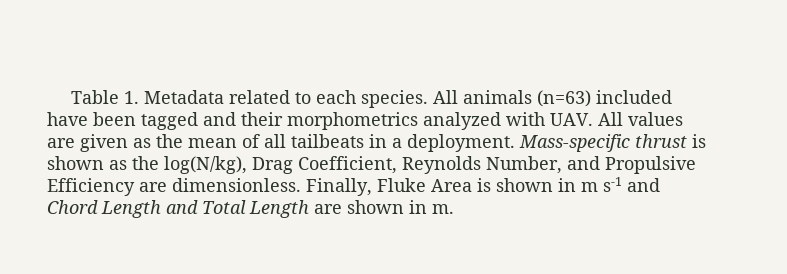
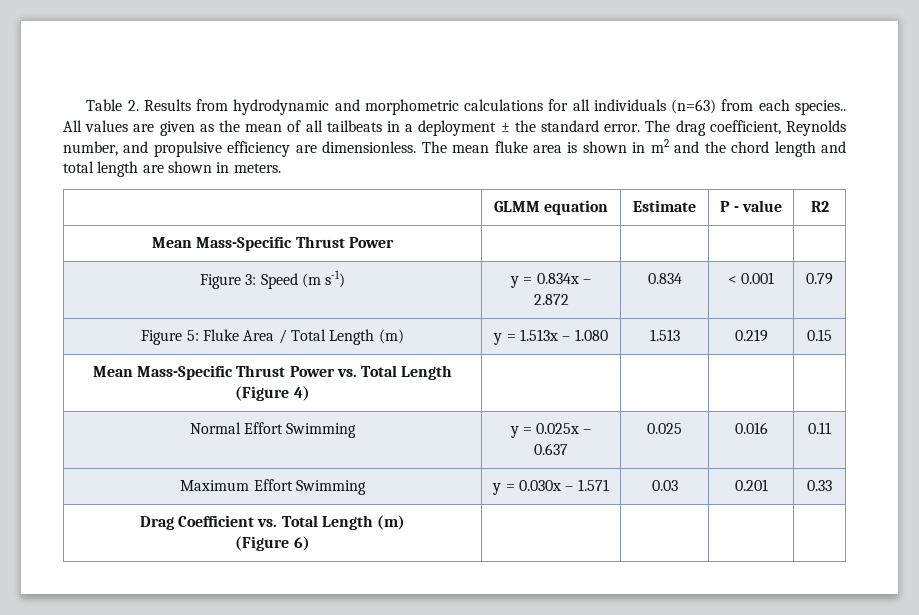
[124,90,673,108] [47,112,593,130] 1. Metadata related to each species. All animals (n=63) included have been tagged and their morphometrics analyzed with UAV. -> [127,99,846,115] 2. Results from hydrodynamic and morphometric calculations for all individuals (n=63) from each species..
[407,134,706,152] [47,156,696,174] [47,177,660,196] [47,200,454,218] deployment. Mass-specific thrust is shown as the log(N/kg), Drag Coefficient, Reynolds Number, and Propulsive Efficiency are dimensionless. Finally, Fluke Area is shown in m s-1 and Chord Length and Total Length are shown in m. -> [418,120,847,136] [63,139,847,157] [63,161,281,177] [493,200,609,215] [633,200,696,212] [720,200,782,212] [810,201,829,212] [152,236,394,251] [199,270,346,289] [510,273,591,288] [533,294,569,305] [647,273,682,284] [727,272,775,284] [806,273,833,285] [141,329,404,345] [493,329,608,345] [649,329,680,341] [734,329,768,342] [807,329,832,341] [92,365,453,380] [235,386,310,401] [189,422,357,438] [509,423,592,438] [534,443,568,455] [647,423,682,434] [734,422,768,434] [808,422,831,434] [180,479,366,495] [492,479,609,495] [651,480,678,491] [734,479,768,491] [807,480,832,491] [139,515,406,530] [235,536,310,551] deployment ± the standard error. The drag coefficient, Reynolds number, and propulsive efficiency are dimensionless. The mean fluke area is shown in m2 and the chord length and total length are shown in meters. // | GLMM equation | Estimate | P - value | R2 // Mean Mass-Specific Thrust Power | | | | // Figure 3: Speed (m s-1) | y = 0.834x – 2.872 | 0.834 | < 0.001 | 0.79 // Figure 5: Fluke Area / Total Length (m) | y = 1.513x – 1.080 | 1.513 | 0.219 | 0.15 // Mean Mass-Specific Thrust Power vs. Total Length (Figure 4) | | | | // Normal Effort Swimming | y = 0.025x – 0.637 | 0.025 | 0.016 | 0.11 // Maximum Effort Swimming | y = 0.030x – 1.571 | 0.03 | 0.201 | 0.33 // Drag Coefficient vs. Total Length (m) // (Figure 6) | | | |

